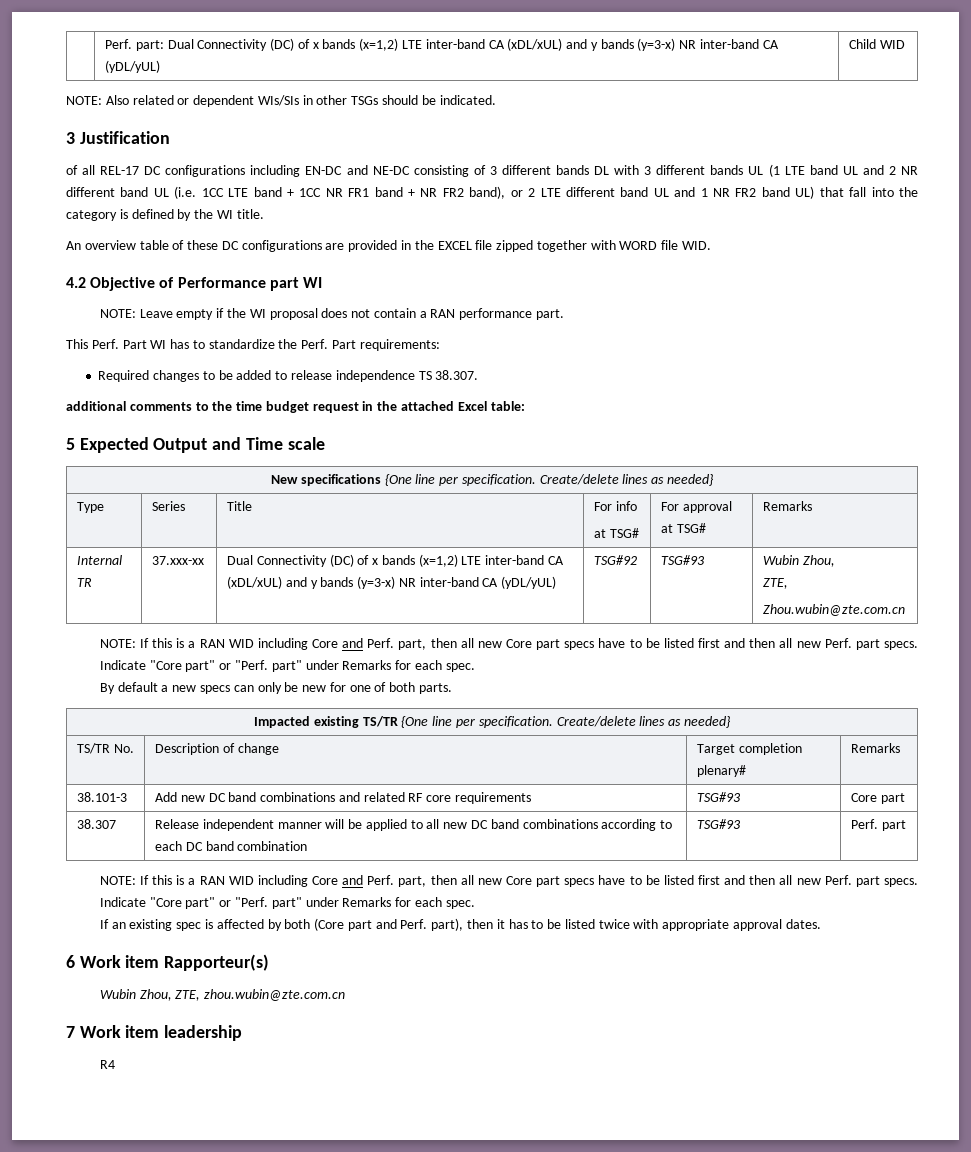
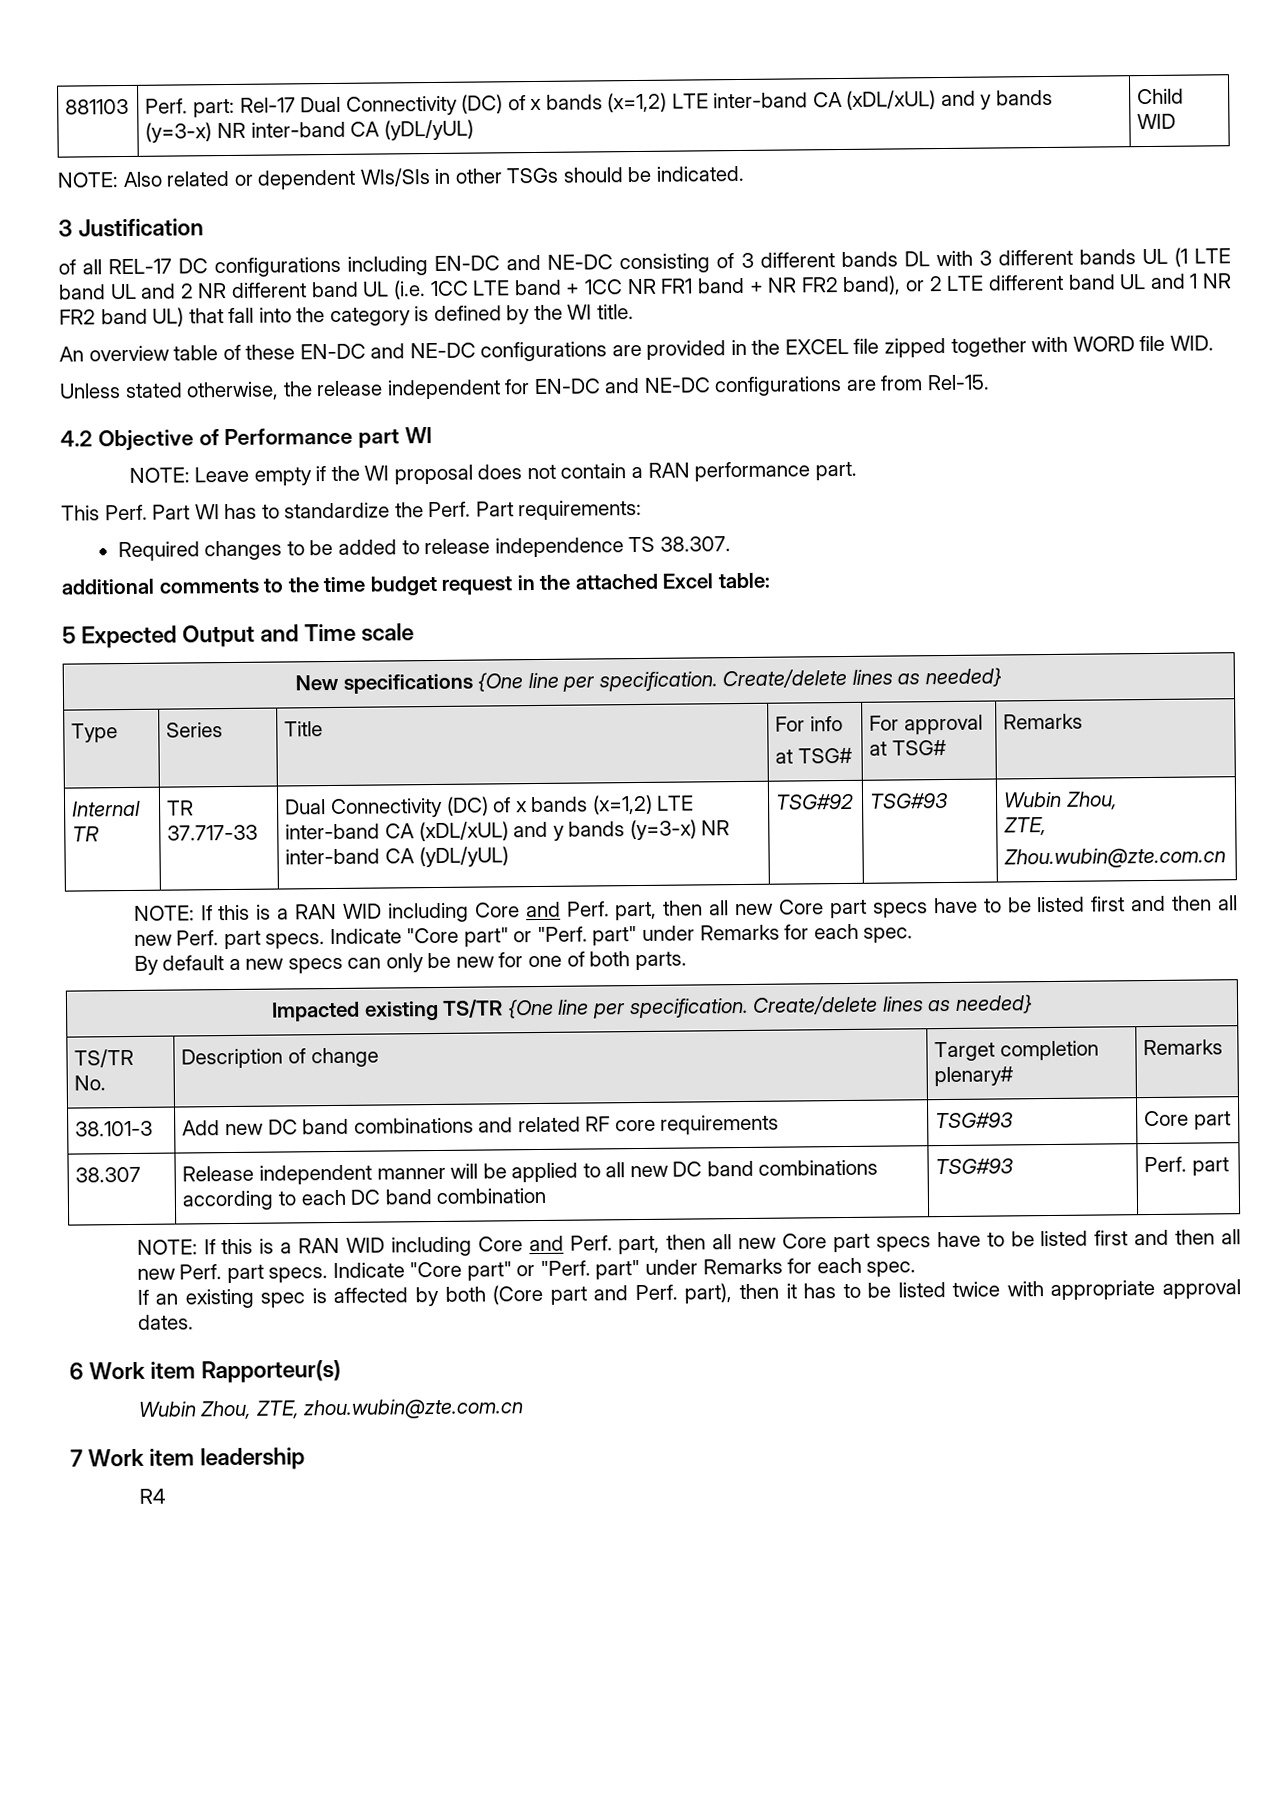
(104, 44) none -> [65,98,130,115] 881103
(164, 45) none -> [239,97,296,113] Rel-17
[221,241,239,250] DC -> [299,342,476,360] EN-DC and NE-DC
(712, 245) none -> [59,374,990,401] // Unless stated otherwise, the release independent for EN-DC and NE-DC configurations are from Rel-15.
[151,556,204,565] 37.xxx-xx -> [167,800,195,816] [167,824,259,841] TR 37.717-33

